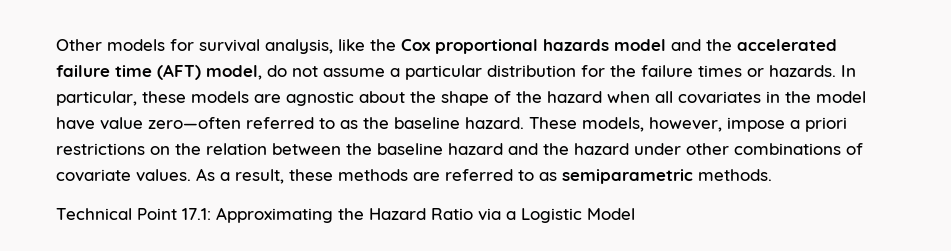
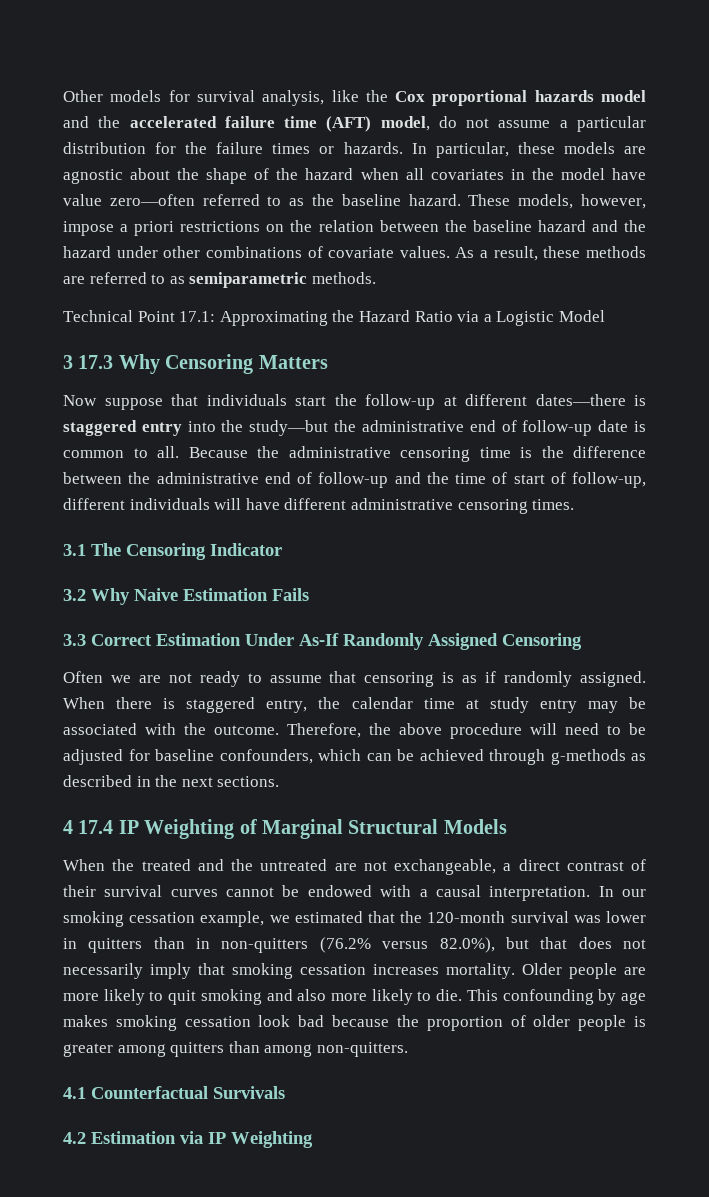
(635, 214) none -> [63,354,328,374] [63,394,646,410] [63,420,646,436] [63,446,646,462] [63,472,646,488] [63,498,575,514] [63,543,282,560] [63,588,309,605] [63,633,582,650] [63,671,646,687] [63,697,646,713] [63,723,646,739] [63,749,646,765] [63,775,280,787] [63,819,507,839] [63,859,646,875] [63,885,647,901] [63,911,646,927] [63,937,646,953] [63,963,646,979] [63,989,646,1005] [63,1015,646,1031] [63,1041,408,1057] [63,1086,285,1099] [63,1131,313,1148] // 3 17.3 Why Censoring Matters // Now suppose that individuals start the follow-up at different dates—there is staggered entry into the study—but the administrative end of follow-up date is common to all. Because the administrative censoring time is the difference between the administrative end of follow-up and the time of start of follow-up, different individuals will have different administrative censoring times. // 3.1 The Censoring Indicator // 3.2 Why Naive Estimation Fails // 3.3 Correct Estimation Under As-If Randomly Assigned Censoring // Often we are not ready to assume that censoring is as if randomly assigned. When there is staggered entry, the calendar time at study entry may be associated with the outcome. Therefore, the above procedure will need to be adjusted for baseline confounders, which can be achieved through g-methods as described in the next sections. // 4 17.4 IP Weighting of Marginal Structural Models // When the treated and the untreated are not exchangeable, a direct contrast of their survival curves cannot be endowed with a causal interpretation. In our smoking cessation example, we estimated that the 120-month survival was lower in quitters than in non-quitters (76.2% versus 82.0%), but that does not necessarily imply that smoking cessation increases mortality. Older people are more likely to quit smoking and also more likely to die. This confounding by age makes smoking cessation look bad because the proportion of older people is greater among quitters than among non-quitters. // 4.1 Counterfactual Survivals // 4.2 Estimation via IP Weighting

